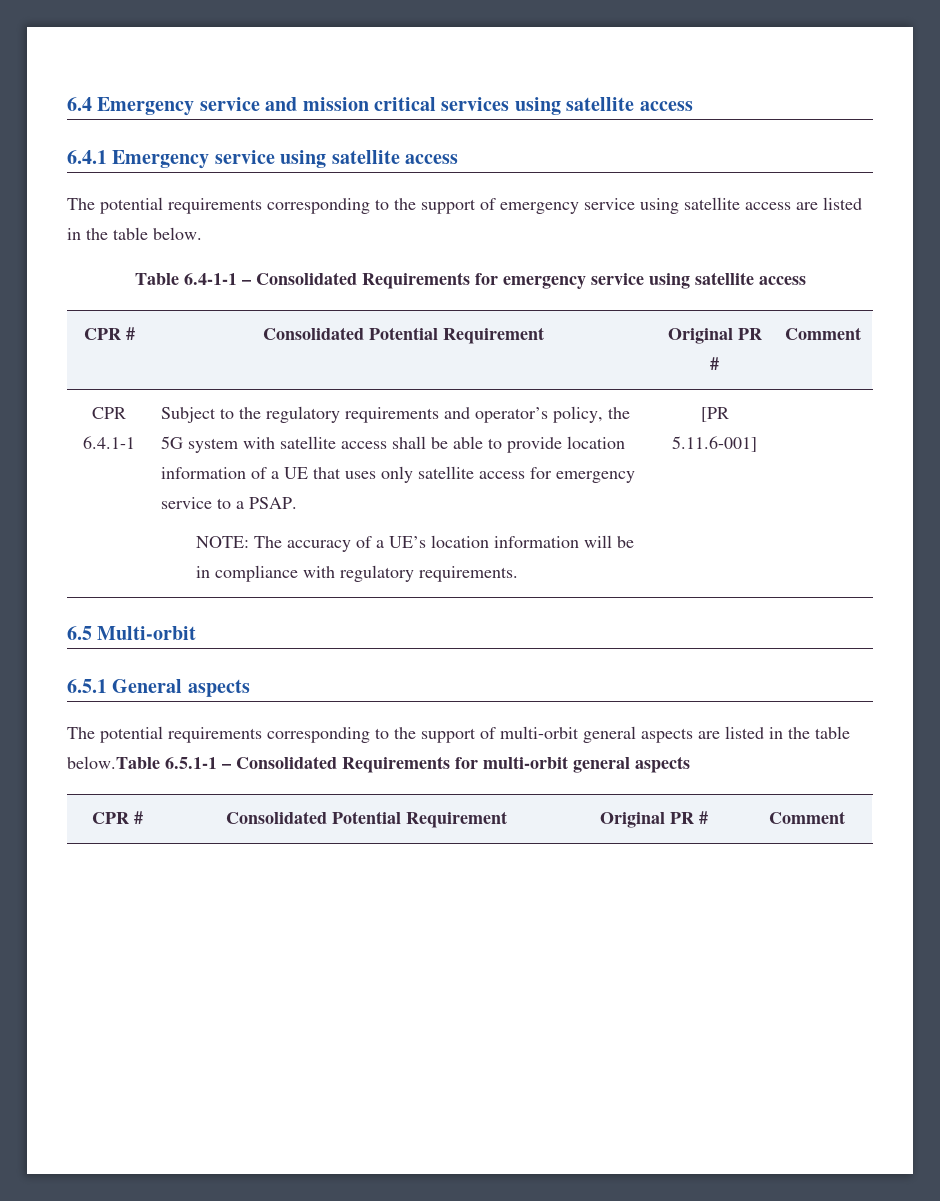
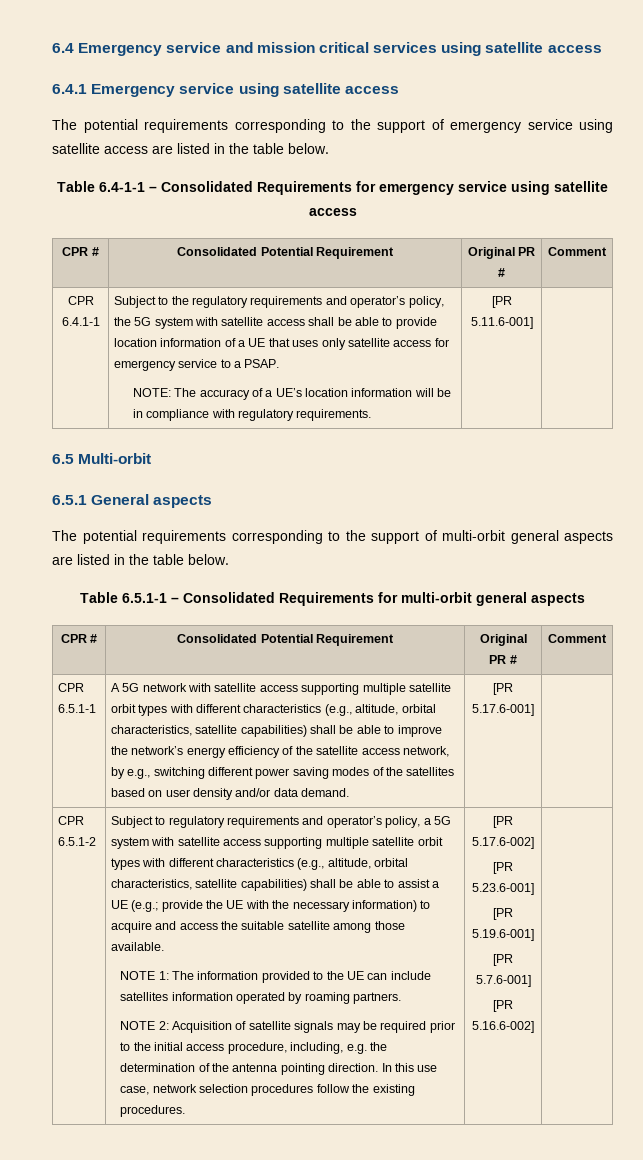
[67,756,160,769] below.Table -> [188,554,229,565] [80,592,118,603] below. // Table
(845, 817) none -> [57,683,84,692] [57,704,96,713] [110,683,451,695] [110,704,436,716] [110,725,442,737] [110,746,449,758] [110,767,455,779] [110,788,350,800] [493,683,513,695] [472,704,534,716] [57,816,84,825] [57,837,96,846] [110,816,451,828] [110,837,443,849] [110,858,409,870] [110,879,439,891] [110,900,431,912] [110,921,405,933] [110,942,164,951] [120,971,431,983] [120,992,402,1004] [120,1021,455,1033] [120,1042,387,1054] [120,1063,438,1075] [120,1084,415,1096] [120,1105,186,1117] [493,816,513,828] [472,837,534,849] [493,862,513,874] [472,883,534,895] [493,908,513,920] [472,929,534,941] [493,954,513,966] [475,975,531,987] [493,1000,513,1012] [472,1021,534,1033] // CPR 6.5.1-1 | A 5G network with satellite access supporting multiple satellite orbit types with different characteristics (e.g., altitude, orbital characteristics, satellite capabilities) shall be able to improve the network’s energy efficiency of the satellite access network, by e.g., switching different power saving modes of the satellites based on user density and/or data demand. | [PR 5.17.6-001] | // CPR 6.5.1-2 | Subject to regulatory requirements and operator’s policy, a 5G system with satellite access supporting multiple satellite orbit types with different characteristics (e.g., altitude, orbital characteristics, satellite capabilities) shall be able to assist a UE (e.g.; provide the UE with the necessary information) to acquire and access the suitable satellite among those available. // NOTE 1: The information provided to the UE can include satellites information operated by roaming partners. // NOTE 2: Acquisition of satellite signals may be required prior to the initial access procedure, including, e.g. the determination of the antenna pointing direction. In this use case, network selection procedures follow the existing procedures. | [PR 5.17.6-002] // [PR 5.23.6-001] // [PR 5.19.6-001] // [PR 5.7.6-001] // [PR 5.16.6-002] |

